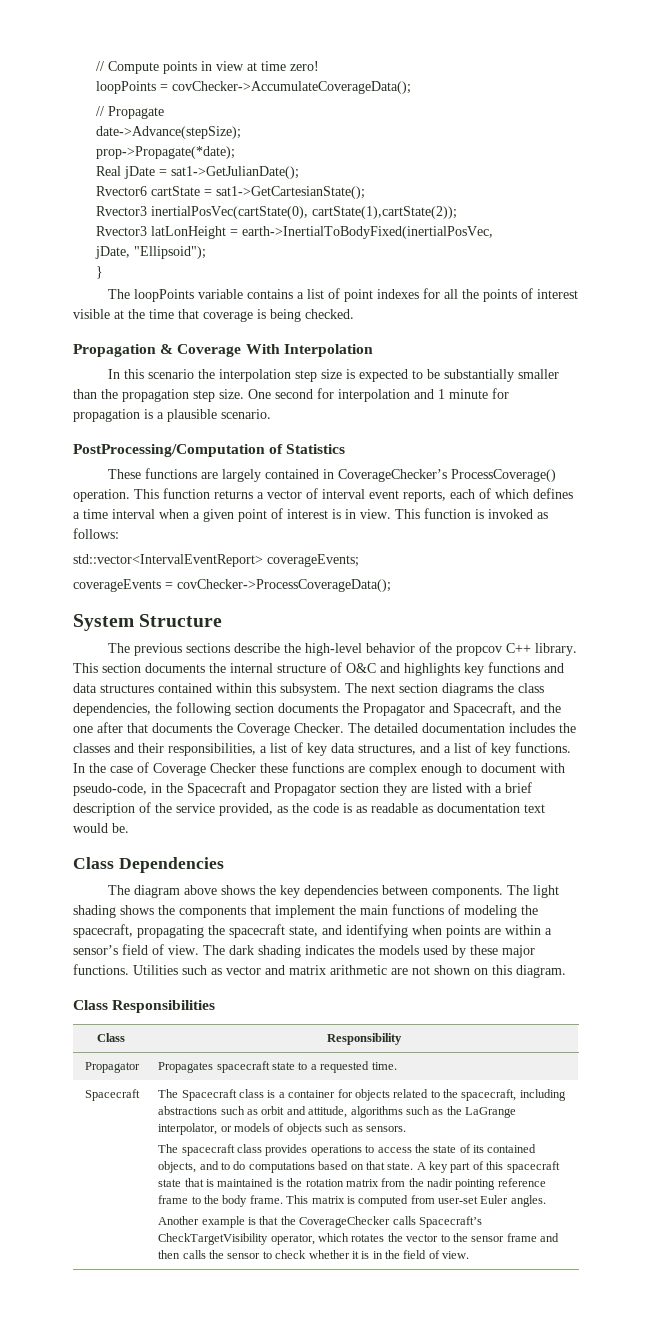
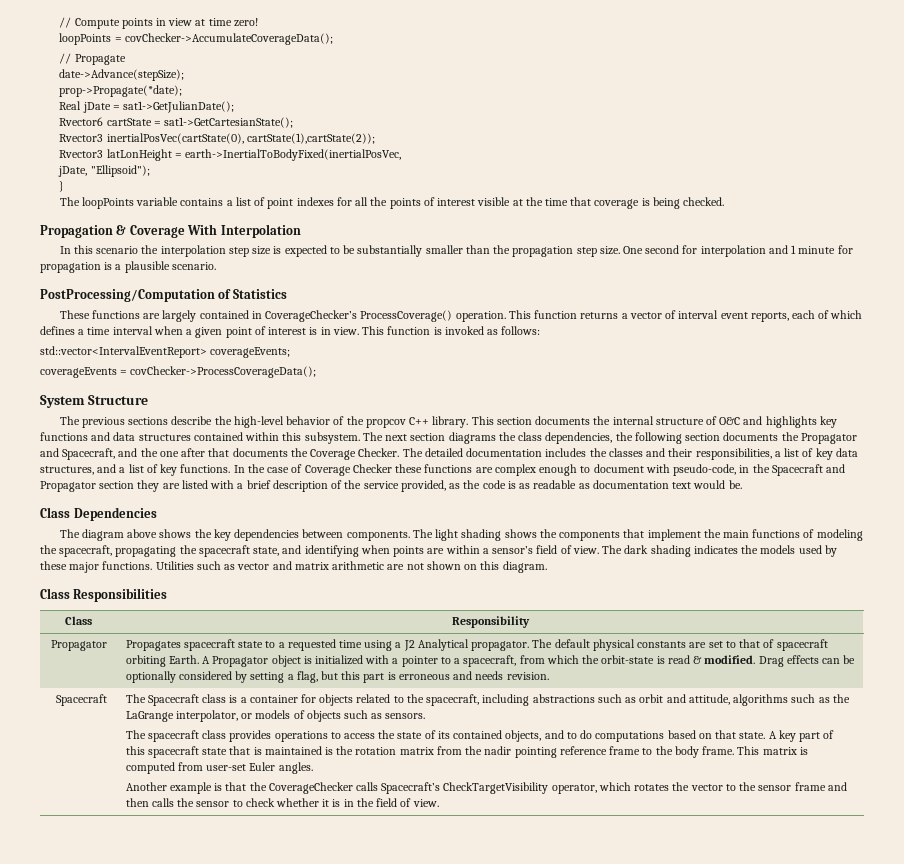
[371,1062,397,1070] time. -> [338,639,828,651] [125,655,856,667] [125,671,549,683] time using a J2 Analytical propagator. The default physical constants are set to that of spacecraft orbiting Earth. A Propagator object is initialized with a pointer to a spacecraft, from which the orbit-state is read & modified. Drag effects can be optionally considered by setting a flag, but this part is erroneous and needs revision.

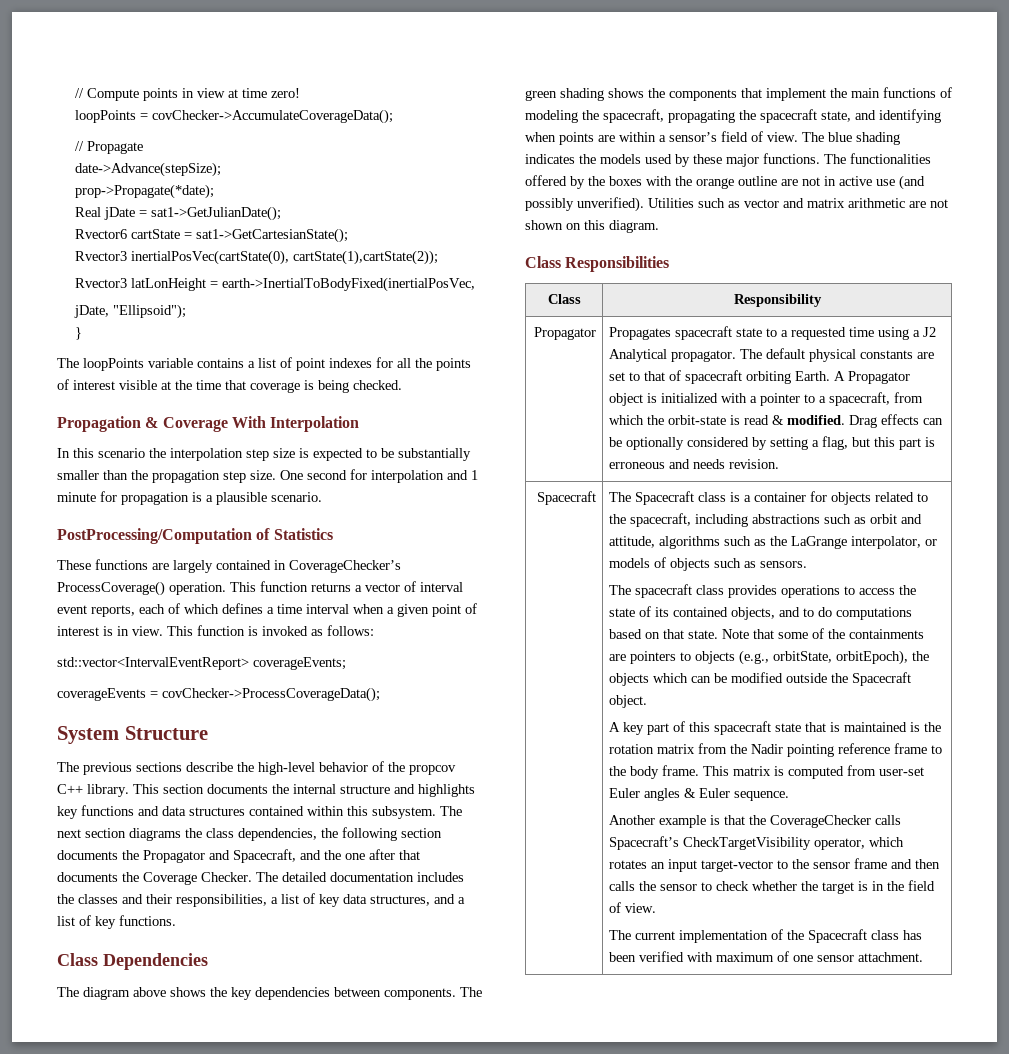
[705,416,741,425] of O&C -> (390, 789) none
[233,464,846,476] [40,480,742,492] In the case of Coverage Checker these functions are complex enough to document with pseudo-code, in the Spacecraft and Propagator section they are listed with a brief description of the service provided, as the code is as readable as documentation text would be. -> (176, 920) none
[435,529,459,541] light -> [525,90,557,101] green
[624,545,649,554] dark -> [828,132,852,142] blue
(153, 565) none -> [824,153,931,164] [525,175,925,190] [525,197,644,212] The functionalities offered by the boxes with the orange outline are not in active use (and possibly unverified).
(766, 735) none -> [722,628,925,639] [609,650,930,665] [609,672,912,686] [609,695,648,708] Note that some of the containments are pointers to objects (e.g., orbitState, orbitEpoch), the objects which can be modified outside the Spacecraft object. //
[484,746,512,755] nadir -> [751,744,784,754] Nadir
[278,762,313,774] angles. -> [644,788,790,801] angles & Euler sequence.
[672,782,723,791] the vector -> [651,859,774,872] an input target-vector
[322,799,330,807] it -> [801,881,855,894] the target
(439, 803) none -> [609,929,923,943] [609,951,924,962] // The current implementation of the Spacecraft class has been verified with maximum of one sensor attachment.

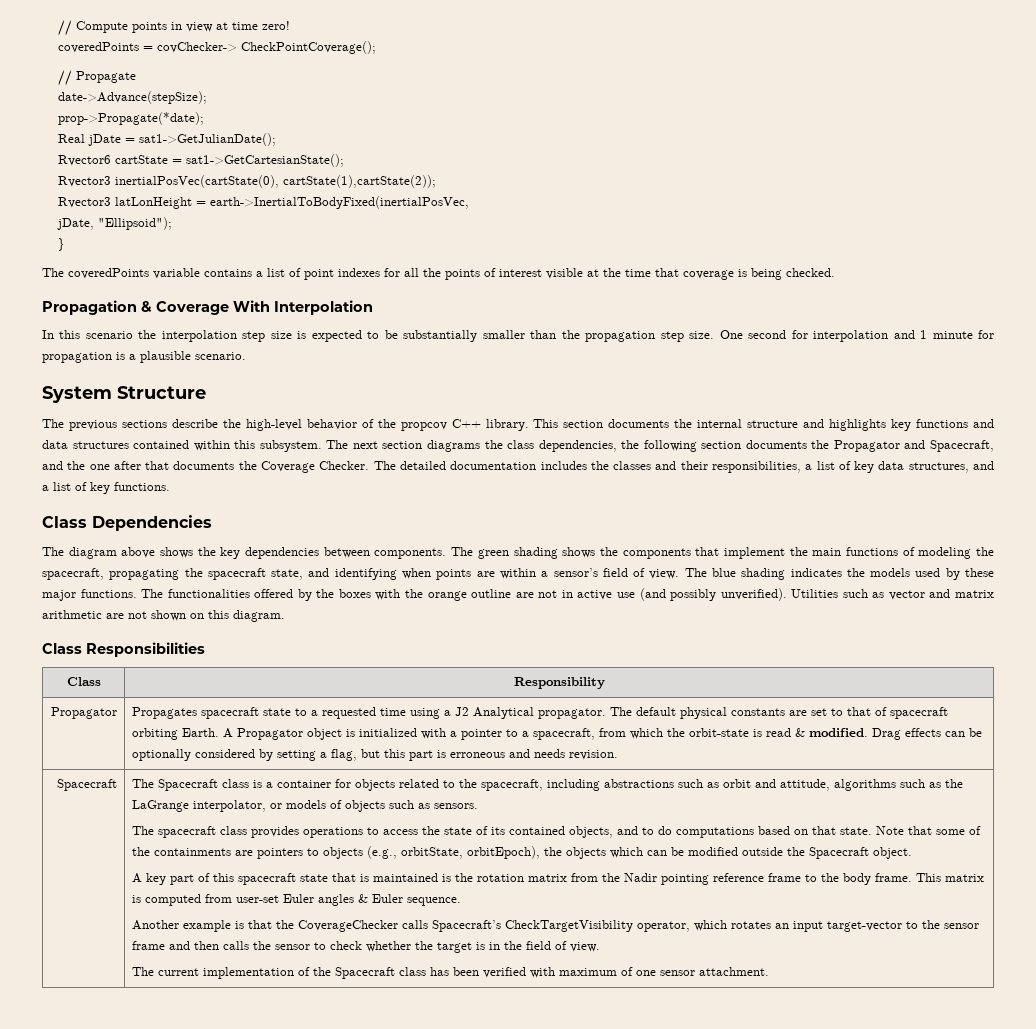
[75,109,394,124] loopPoints = covChecker->AccumulateCoverageData(); -> [57,41,376,54] coveredPoints = covChecker-> CheckPointCoverage();
[83,358,144,371] loopPoints -> [68,268,149,279] coveredPoints
[57,528,333,544] [57,559,401,573] [57,581,463,596] [57,603,477,617] [57,625,374,636] [57,657,346,670] [57,687,380,702] // PostProcessing/Computation of Statistics // These functions are largely contained in CoverageChecker’s ProcessCoverage() operation. This function returns a vector of interval event reports, each of which defines a time interval when a given point of interest is in view. This function is invoked as follows: // std::vector<IntervalEventReport> coverageEvents; // coverageEvents = covChecker->ProcessCoverageData(); -> (246, 356) none

